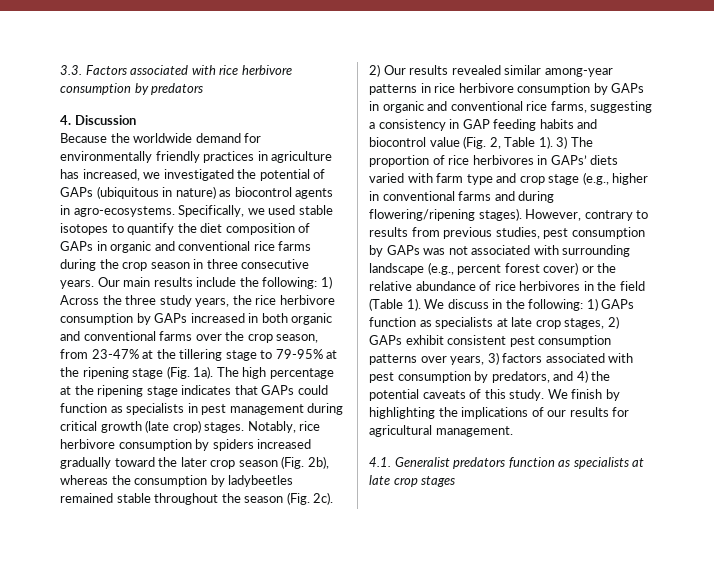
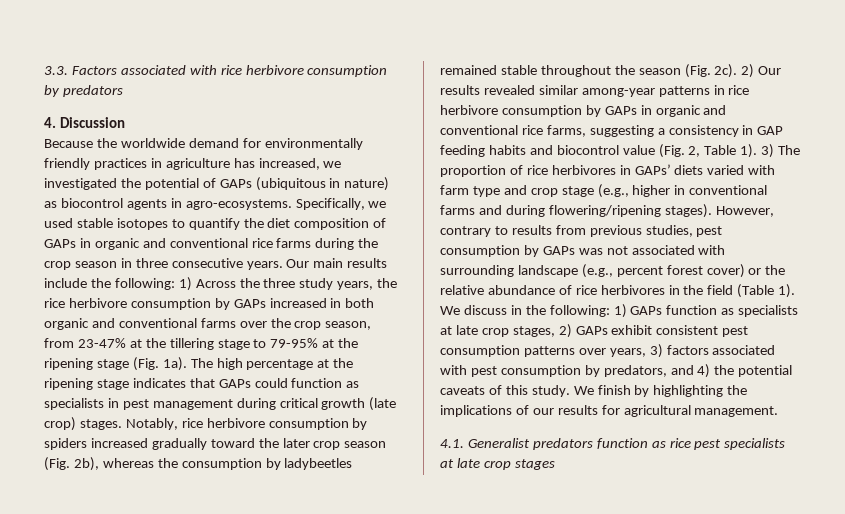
(571, 463) none -> [669,438,722,450] rice pest

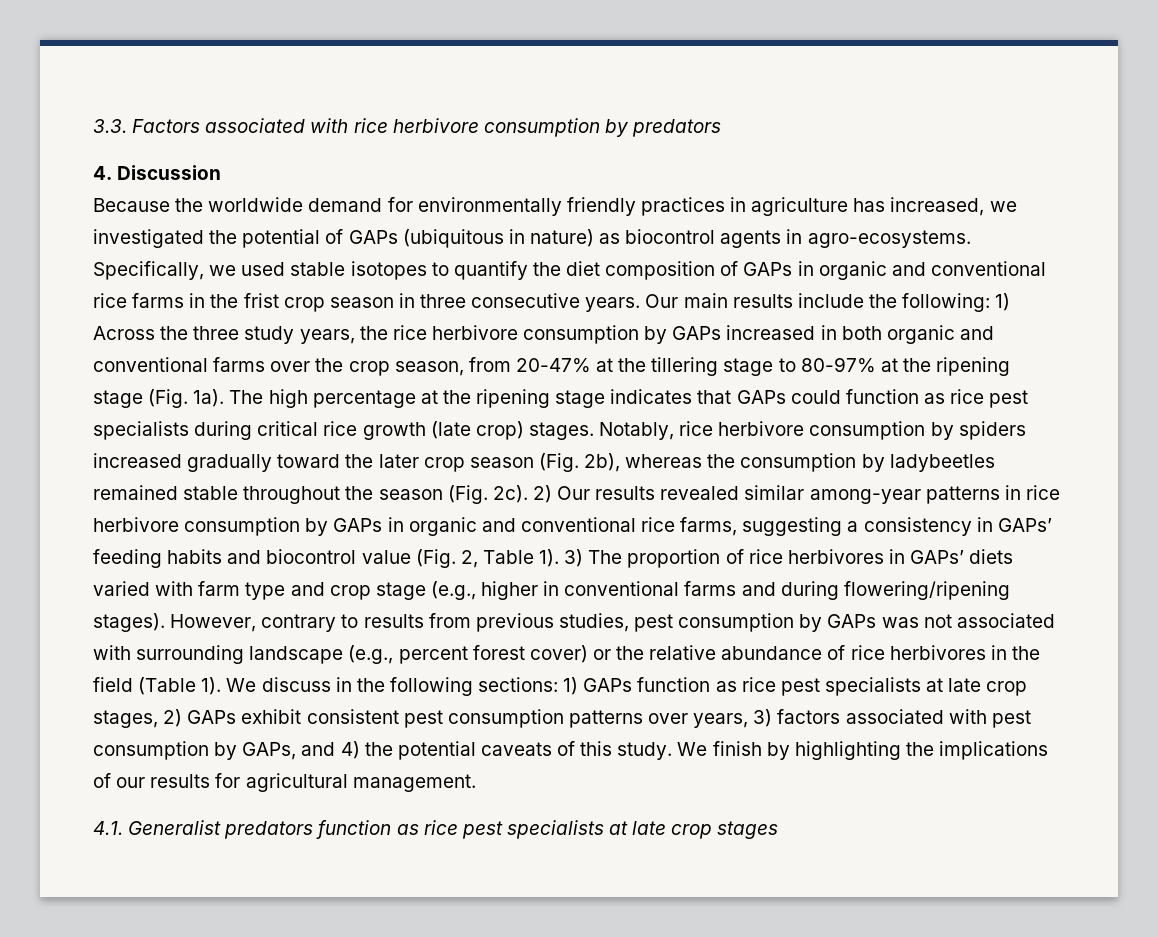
[315,238,379,250] during the -> [189,293,279,308] in the frist
[77,338,126,348] 23-47% -> [515,358,591,373] 20-47%
[270,338,319,348] 79-95% -> [800,357,876,373] 80-97%
[44,398,233,410] specialists in pest management -> [950,389,1029,408] [93,421,189,440] rice pest specialists
(318, 403) none -> [323,421,358,436] rice
[757,126,784,135] GAP -> [997,518,1052,532] GAPs’
[549,305,610,317] following: -> [389,677,559,696] following sections:
(735, 311) none -> [741,677,820,696] rice pest
[603,365,667,377] predators, -> [242,742,297,760] GAPs,

